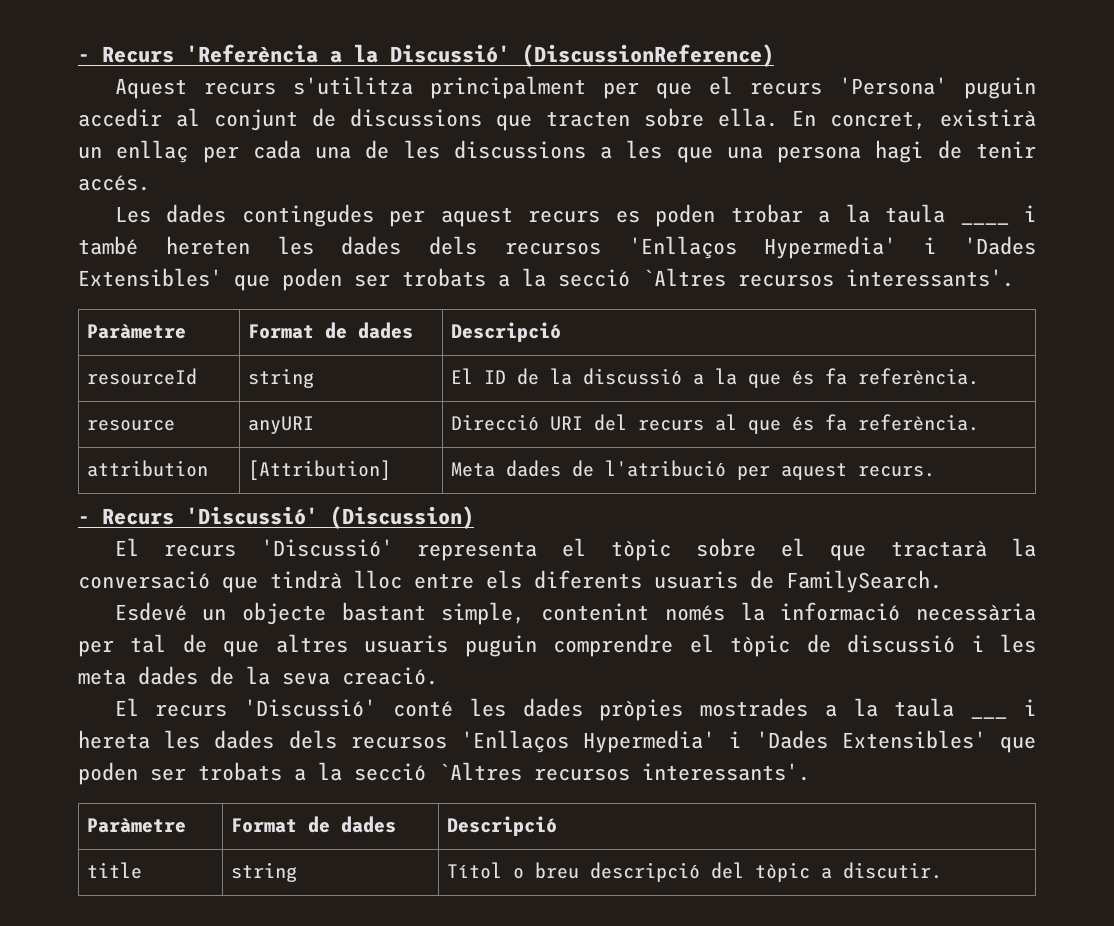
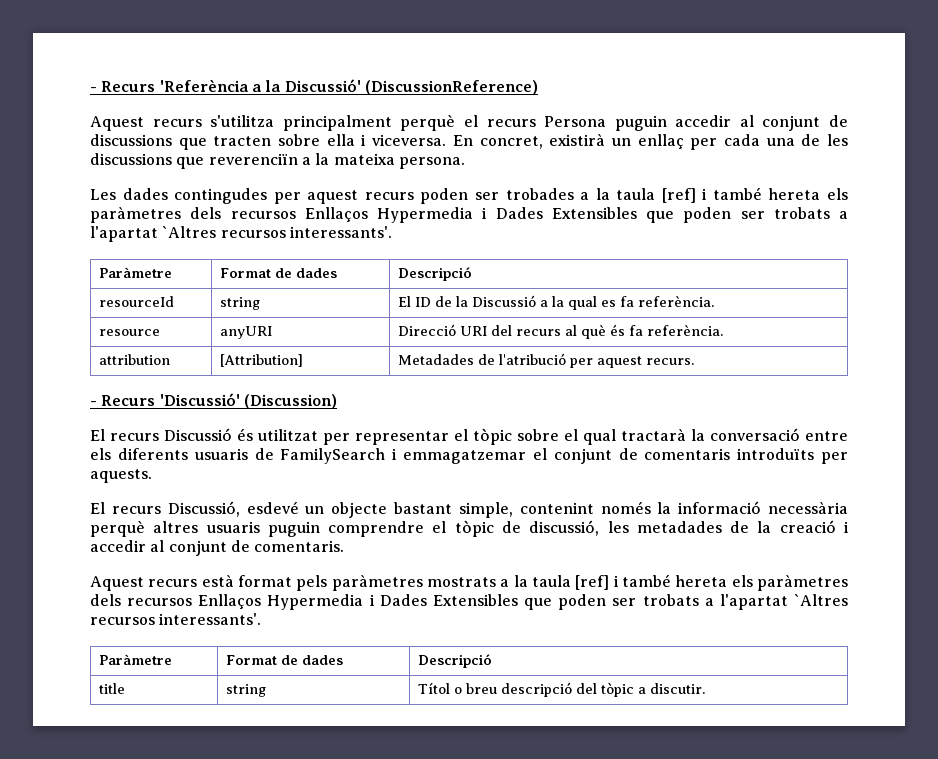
[602,82,692,99] per que -> [400,115,456,131] perquè
[838,77,947,95] 'Persona' -> [544,116,607,127] Persona
[718,108,778,127] ella. -> [326,134,447,146] ella i viceversa.
[600,140,1036,163] [78,175,150,191] a les que una persona hagi de tenir accés. -> [176,153,465,169] que reverenciïn a la mateixa persona.
[615,204,1009,227] [1024,205,1036,222] [78,236,1037,259] [78,268,630,291] es poden trobar a la taula ____ i també hereten les dades dels recursos 'Enllaços Hypermedia' i 'Dades Extensibles' que poden ser trobats a la secció -> [420,187,848,204] [90,206,848,223] [90,226,158,242] poden ser trobades a la taula [ref] i també hereta els paràmetres dels recursos Enllaços Hypermedia i Dades Extensibles que poden ser trobats a l'apartat
[582,368,814,388] discussió a la que és -> [471,295,616,310] Discussió a la qual es
[747,420,781,434] que -> [580,324,606,339] què
[450,460,561,477] Meta dades -> [397,354,474,365] Metadades
[260,539,538,561] 'Discussió' representa -> [164,428,449,445] Discussió és utilitzat per representar
[830,544,867,561] que -> [583,429,616,445] qual
[222,570,402,593] que tindrà lloc -> (800, 434) none
[786,570,942,593] [114,602,187,621] FamilySearch. // Esdevé -> [280,448,849,464] [90,469,152,483] [90,501,299,517] FamilySearch i emmagatzemar el conjunt de comentaris introduïts per aquests. // El recurs Discussió, esdevé
[78,634,260,657] per tal de que -> [90,521,145,537] perquè
[847,634,1036,653] [78,666,438,685] [114,698,1008,721] [1023,699,1036,716] [78,730,1037,753] [78,762,426,785] discussió i les meta dades de la seva creació. // El recurs 'Discussió' conté les dades pròpies mostrades a la taula ___ i hereta les dades dels recursos 'Enllaços Hypermedia' i 'Dades Extensibles' que poden ser trobats a la secció -> [529,520,850,536] [90,540,345,556] [90,574,849,591] [90,594,788,610] discussió, les metadades de la creació i accedir al conjunt de comentaris. // Aquest recurs està format pels paràmetres mostrats a la taula [ref] i també hereta els paràmetres dels recursos Enllaços Hypermedia i Dades Extensibles que poden ser trobats a l'apartat

